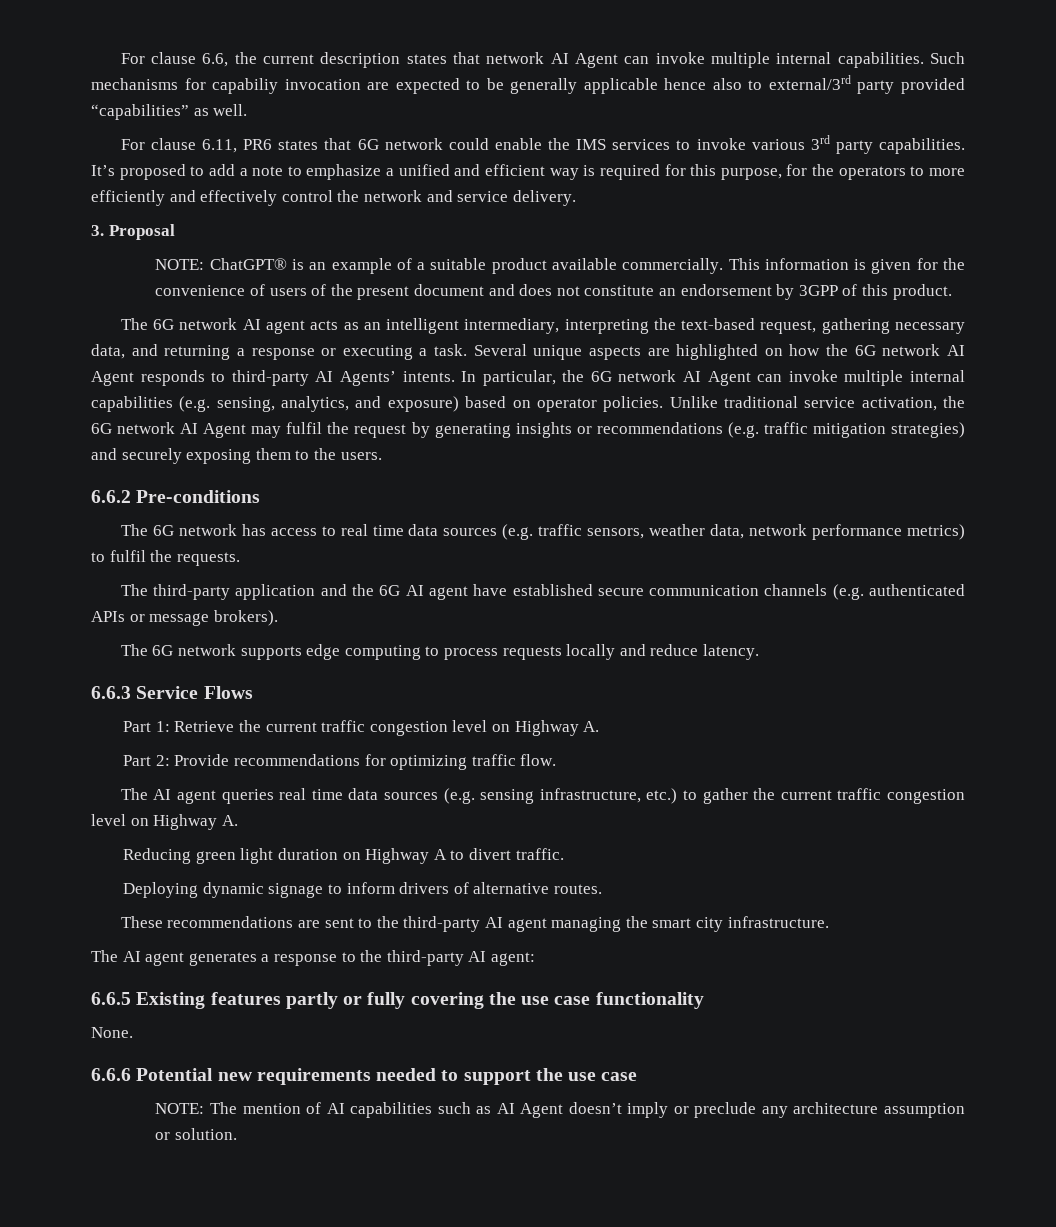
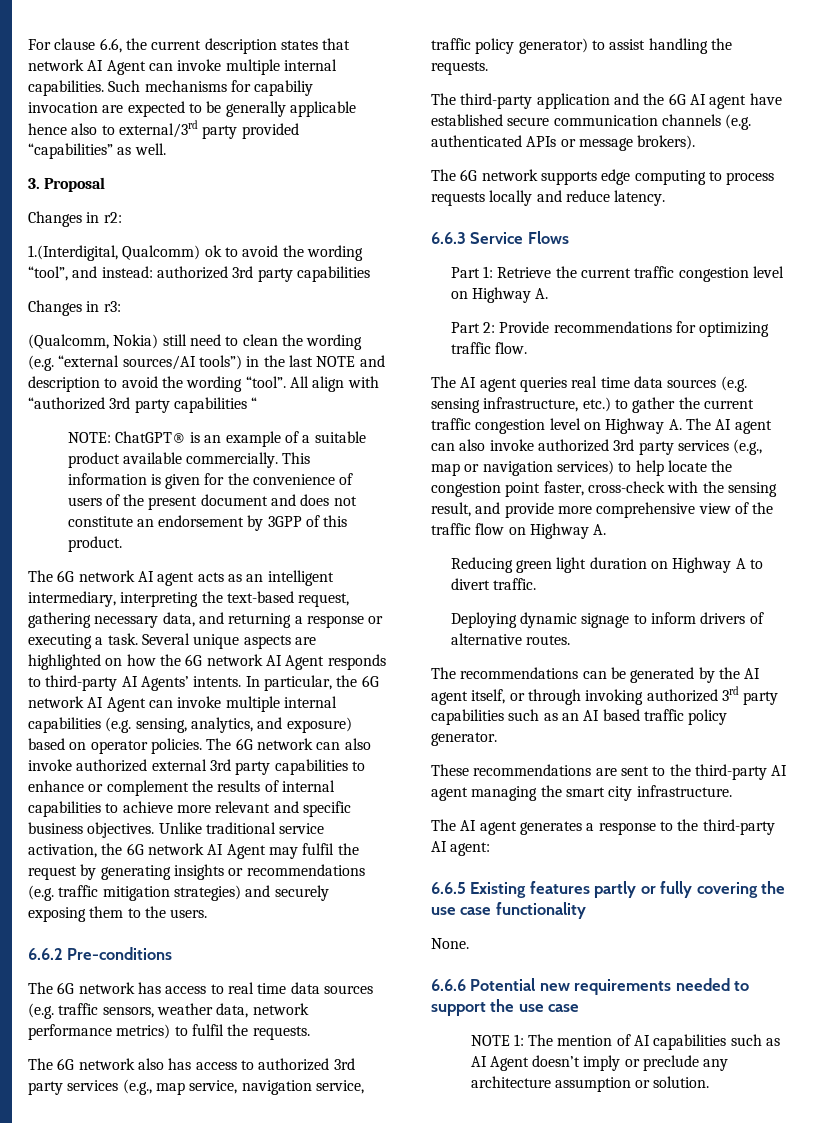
[120,135,965,154] [91,164,965,180] [91,190,576,206] [91,224,175,240] For clause 6.11, PR6 states that 6G network could enable the IMS services to invoke various 3rd party capabilities. It’s proposed to add a note to emphasize a unified and efficient way is required for this purpose, for the operators to more efficiently and effectively control the network and service delivery. // 3. Proposal -> [28,177,106,192] [28,211,122,227] [28,245,363,261] [28,266,370,282] [28,300,121,316] [28,334,363,350] [28,355,385,371] [28,376,379,392] [28,397,258,413] 3. Proposal // Changes in r2: // 1.(Interdigital, Qualcomm) ok to avoid the wording “tool”, and instead: authorized 3rd party capabilities // Changes in r3: // (Qualcomm, Nokia) still need to clean the wording (e.g. “external sources/AI tools”) in the last NOTE and description to avoid the wording “tool”. All align with “authorized 3rd party capabilities “
(664, 404) none -> [206,738,371,750] [28,759,365,775] [28,780,335,796] [28,801,351,817] [28,822,155,838] The 6G network can also invoke authorized external 3rd party capabilities to enhance or complement the results of internal capabilities to achieve more relevant and specific business objectives.
(240, 559) none -> [28,1058,355,1071] [28,1079,364,1095] [431,38,732,54] [431,61,488,75] // The 6G network also has access to authorized 3rd party services (e.g., map service, navigation service, traffic policy generator) to assist handling the requests.
(238, 820) none -> [685,418,772,434] [431,439,763,455] [431,460,733,476] [431,481,777,497] [431,502,774,518] [431,523,607,539] The AI agent can also invoke authorized 3rd party services (e.g., map or navigation services) to help locate the congestion point faster, cross-check with the sensing result, and provide more comprehensive view of the traffic flow on Highway A.
(602, 889) none -> [431,667,761,683] [431,686,779,705] [431,709,728,725] [431,732,497,746] // The recommendations can be generated by the AI agent itself, or through invoking authorized 3rd party capabilities such as an AI based traffic policy generator.
[155,1103,205,1114] NOTE: -> [470,1034,524,1046] NOTE 1:

